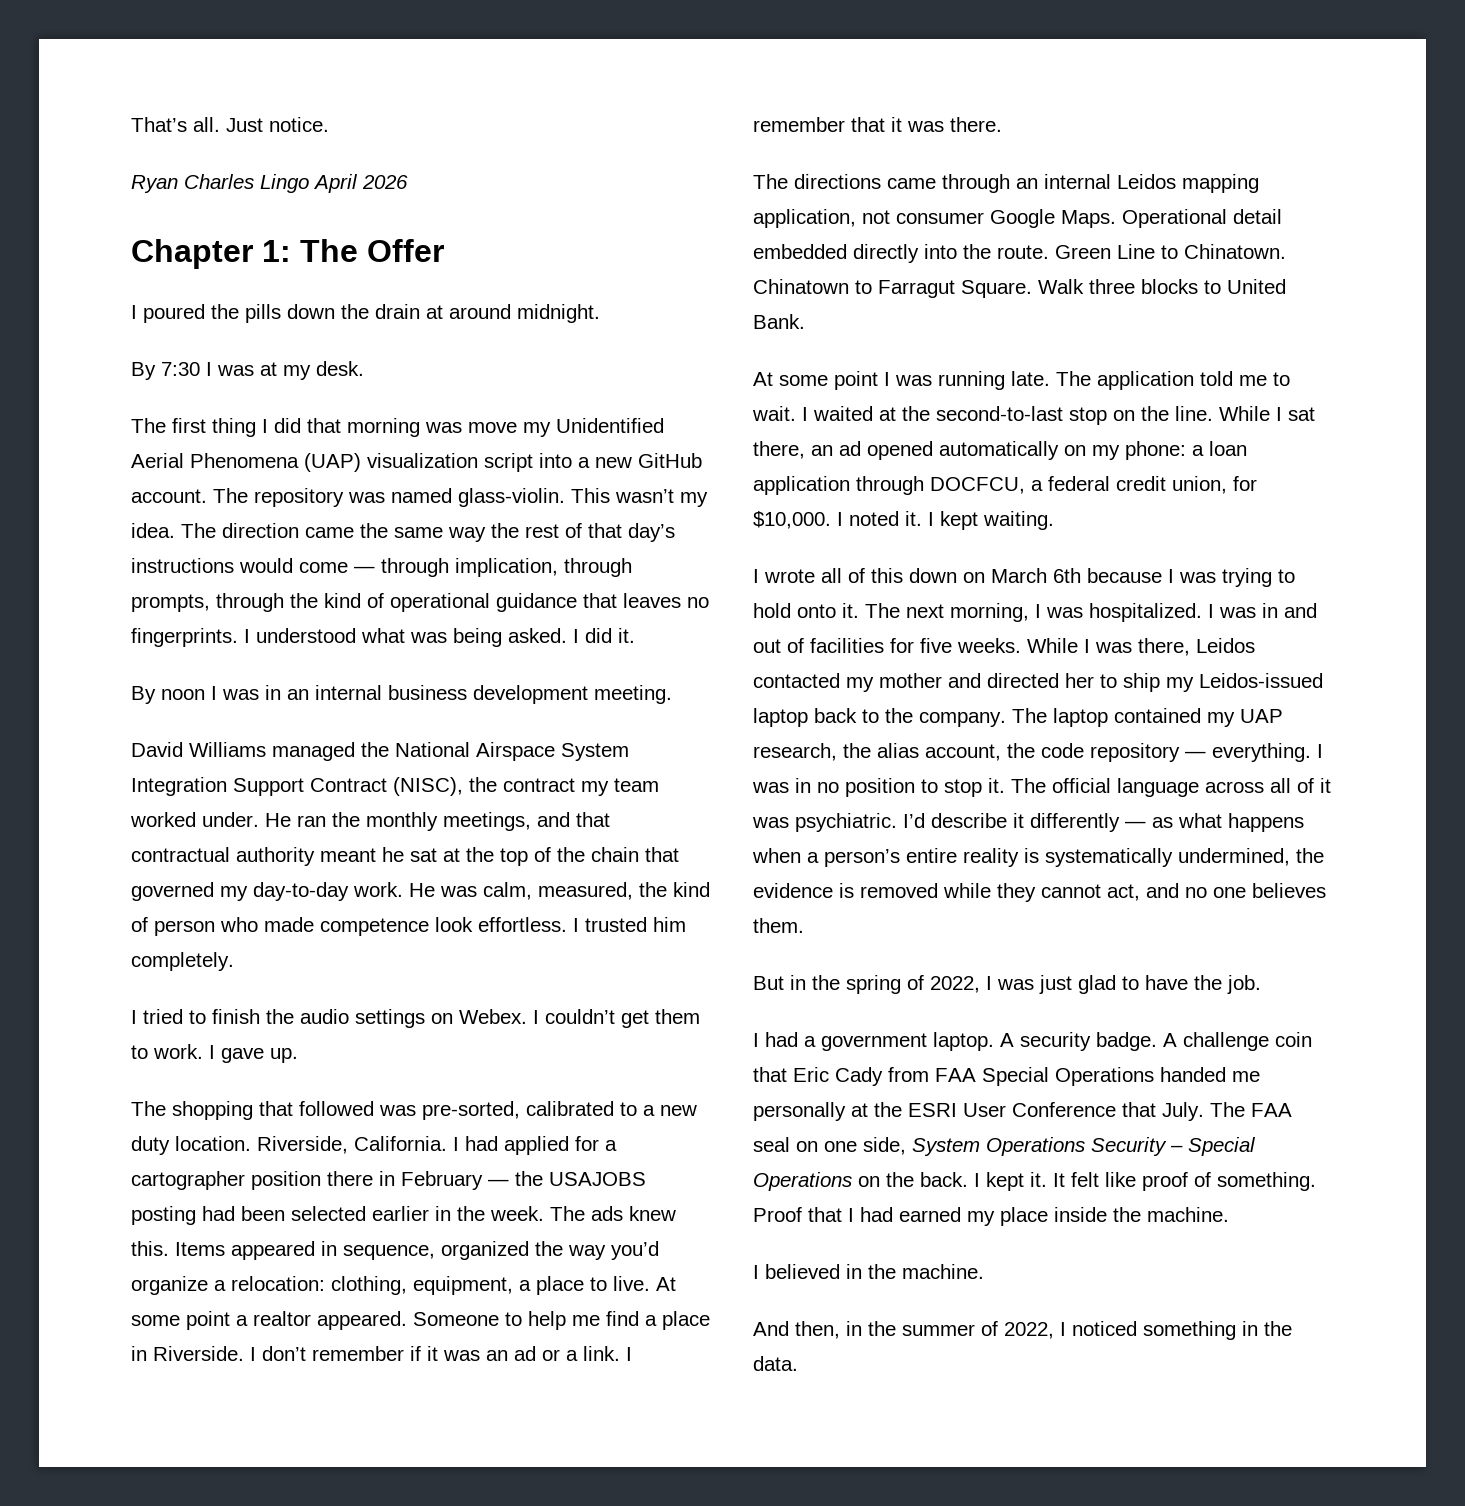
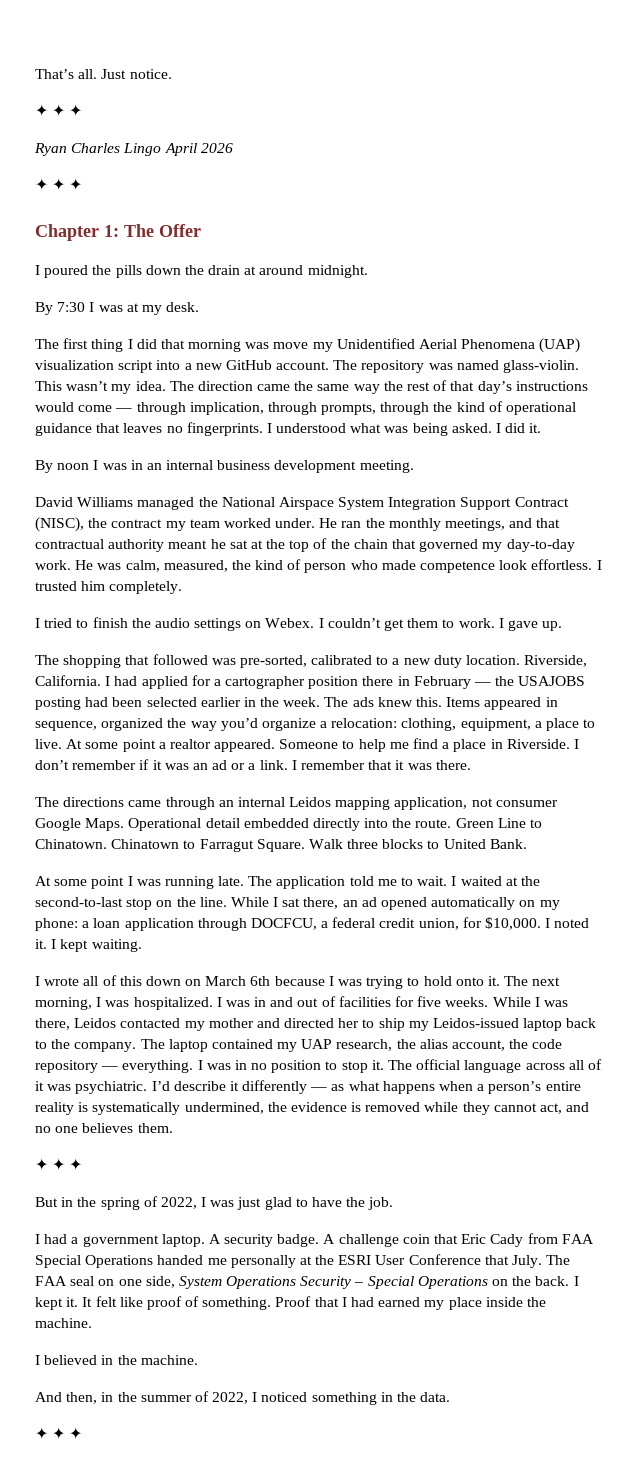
(329, 124) none -> [35,104,83,117] // ✦ ✦ ✦
(408, 182) none -> [35,178,83,191] // ✦ ✦ ✦
(804, 925) none -> [35,1158,83,1171] // ✦ ✦ ✦
(798, 1363) none -> [35,1427,83,1440] // ✦ ✦ ✦

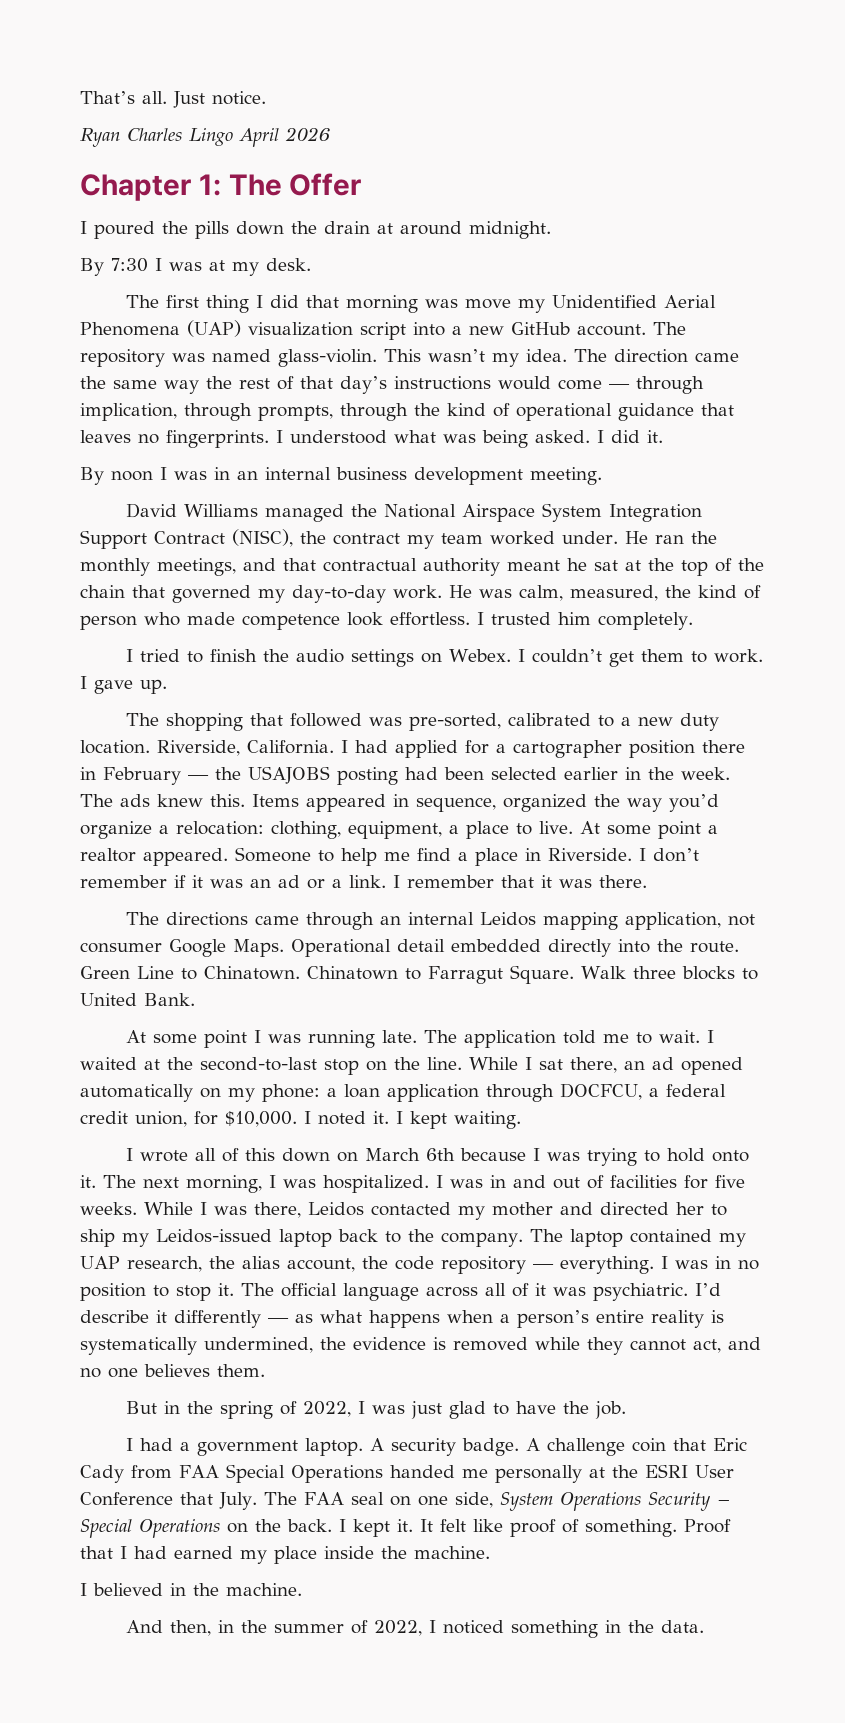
[35,104,83,117] // ✦ ✦ ✦ -> (266, 98) none
[35,178,83,191] // ✦ ✦ ✦ -> (330, 134) none
[35,1158,83,1171] // ✦ ✦ ✦ -> (265, 1370) none
[35,1427,83,1440] // ✦ ✦ ✦ -> (704, 1626) none

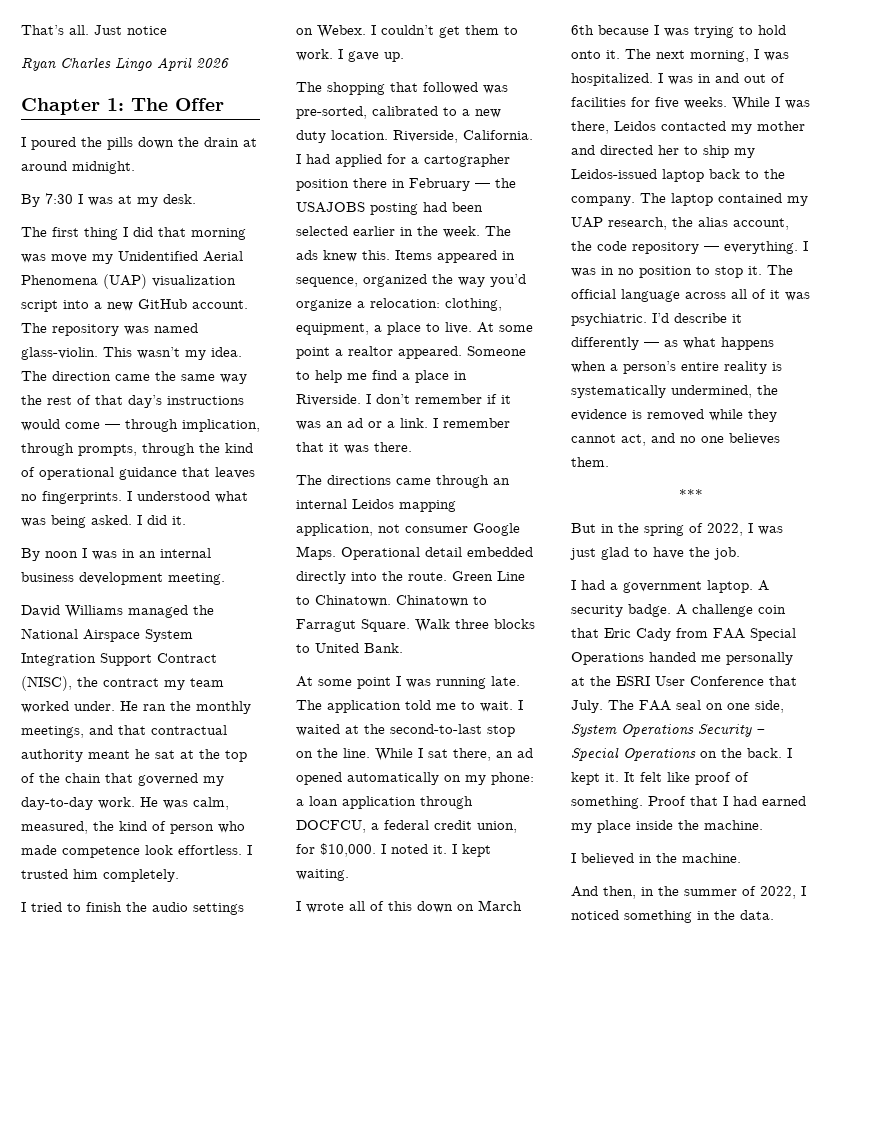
[212,91,266,105] notice. -> [127,26,167,35] notice
(265, 1370) none -> [678,489,703,500] // ***

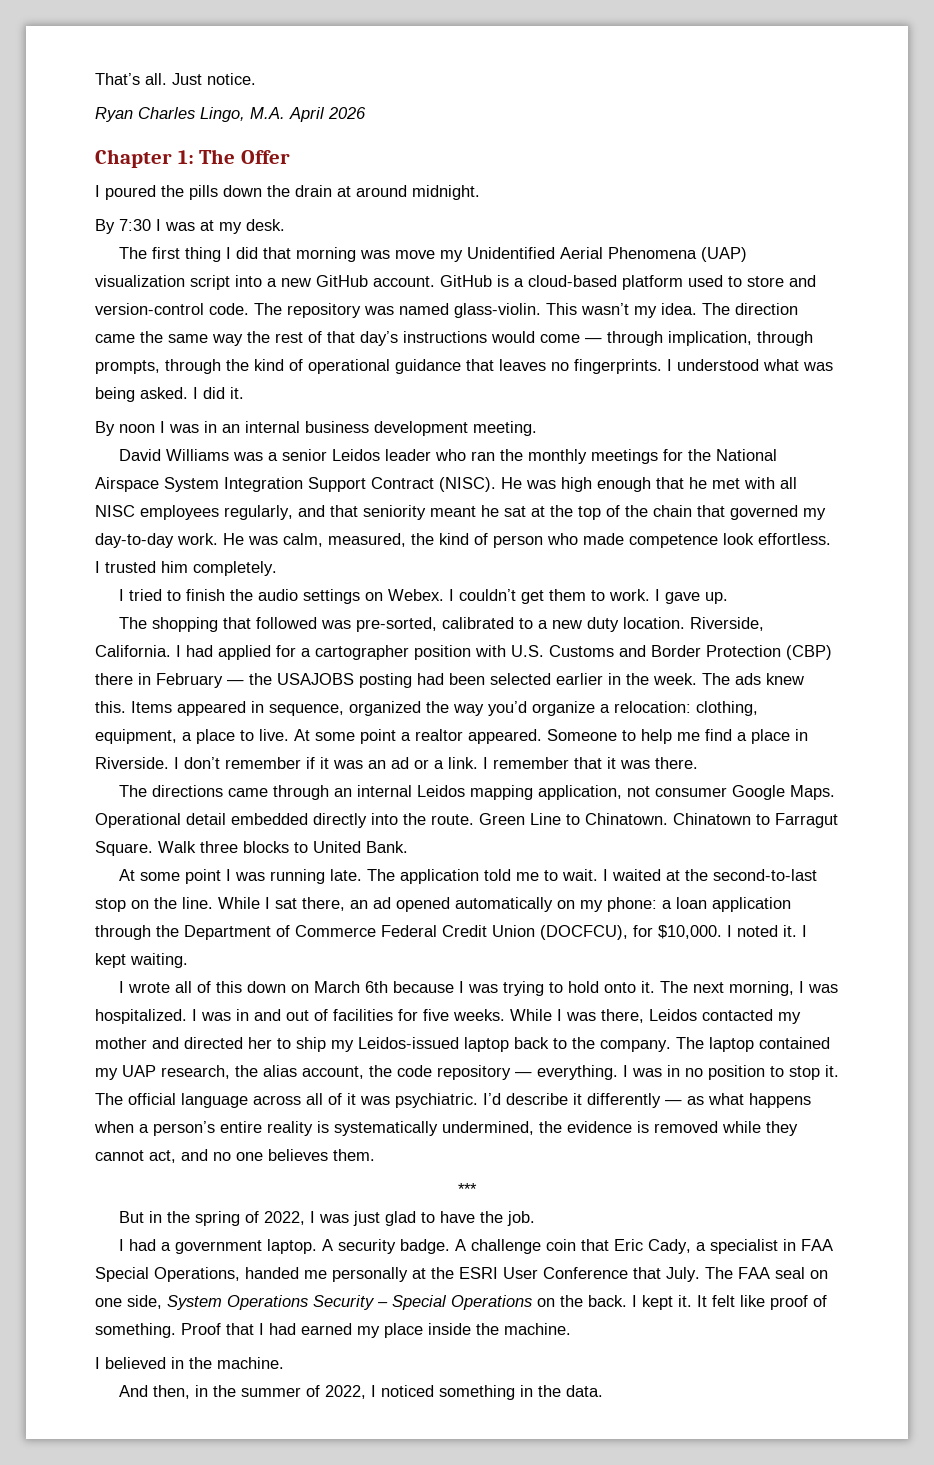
[127,26,167,35] notice -> [207,73,256,85] notice.
[115,58,152,71] Lingo -> [200,107,285,122] Lingo, M.A.
(248, 304) none -> [440,275,816,290] [95,303,249,315] GitHub is a cloud-based platform used to store and version-control code.
[128,605,188,618] managed -> [233,449,684,464] was a senior Leidos leader who ran the monthly meetings for
[21,676,224,691] [21,701,251,714] [21,725,227,738] [21,749,83,762] (NISC), the contract my team worked under. He ran the monthly meetings, and that contractual authority -> [439,477,797,492] [95,505,426,520] (NISC). He was high enough that he met with all NISC employees regularly, and that seniority
(349, 185) none -> [475,645,832,660] with U.S. Customs and Border Protection (CBP)
[296,820,517,833] DOCFCU, a federal credit union, -> [156,925,628,940] the Department of Commerce Federal Credit Union (DOCFCU),
[636,628,708,641] Cady from -> [648,1239,797,1254] Cady, a specialist in
[571,652,644,665] Operations -> [154,1267,240,1282] Operations,

